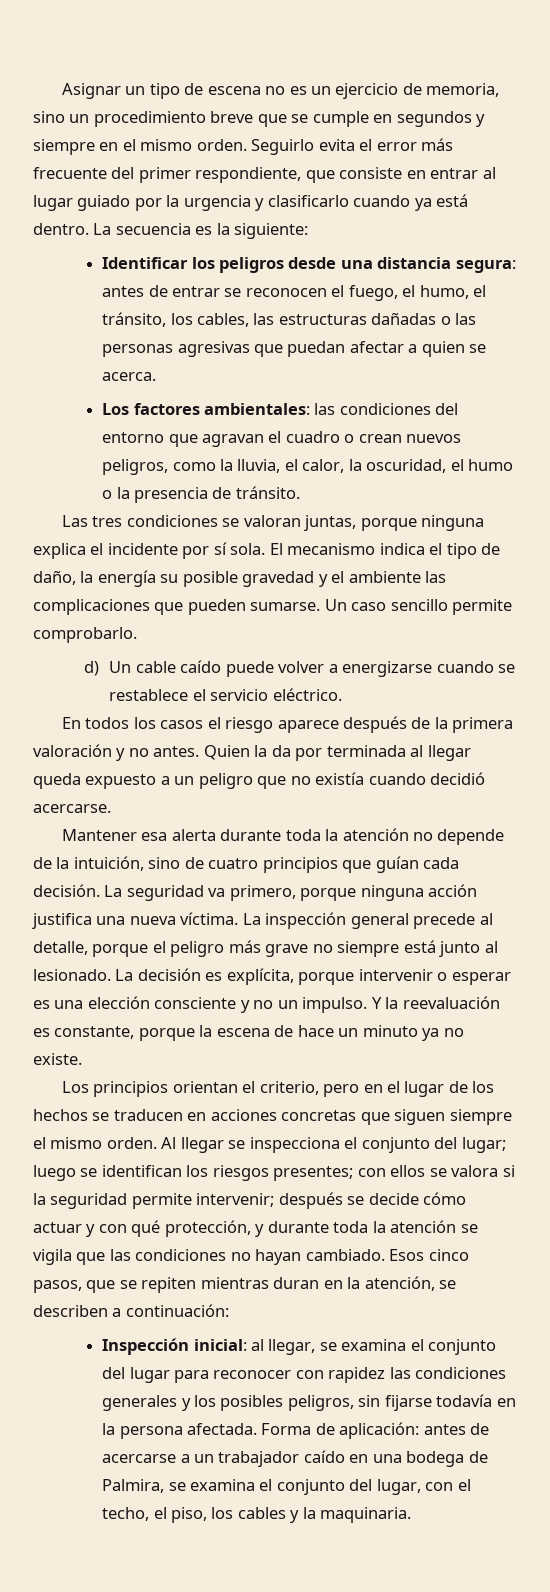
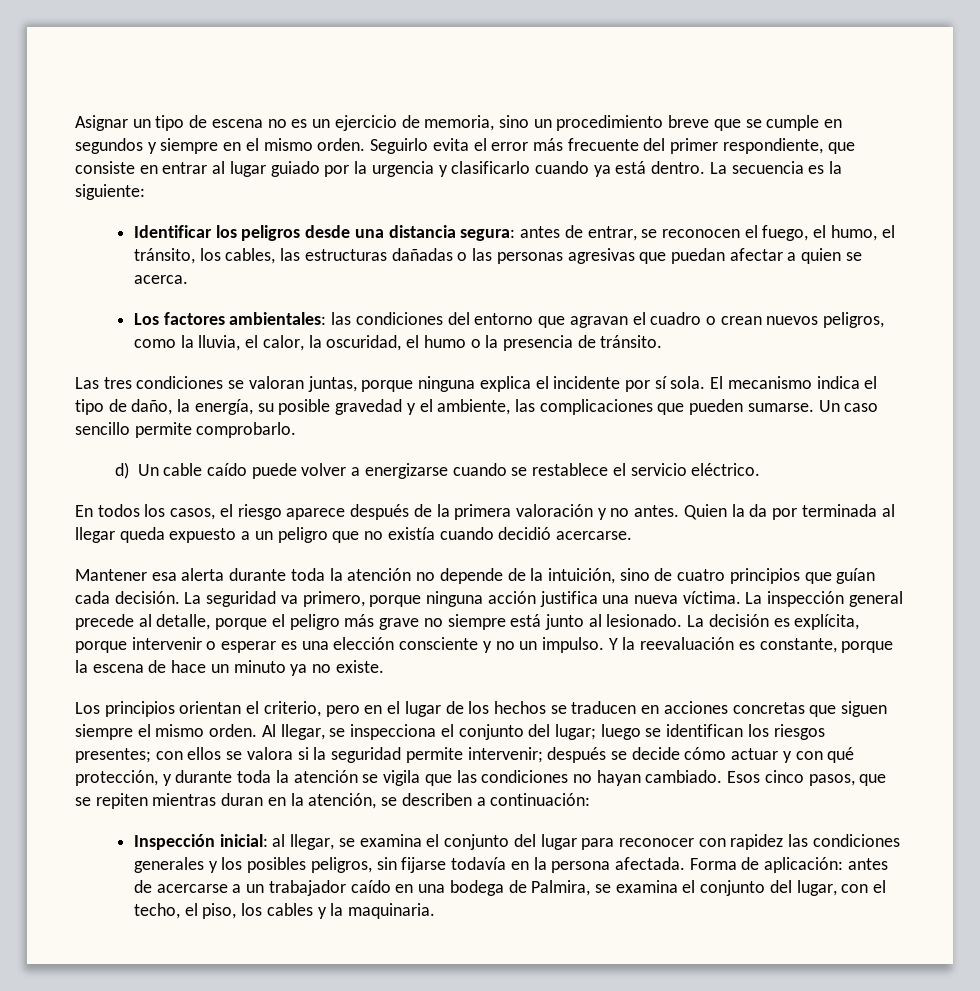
[172,286,221,297] entrar -> [587,226,637,241] entrar,
[97,570,156,587] energía -> [194,399,253,415] energía,
[348,571,421,583] ambiente -> [437,399,511,415] ambiente,
[160,720,204,729] casos -> [170,508,216,520] casos,
[180,1137,224,1153] llegar -> [280,724,325,740] llegar,

